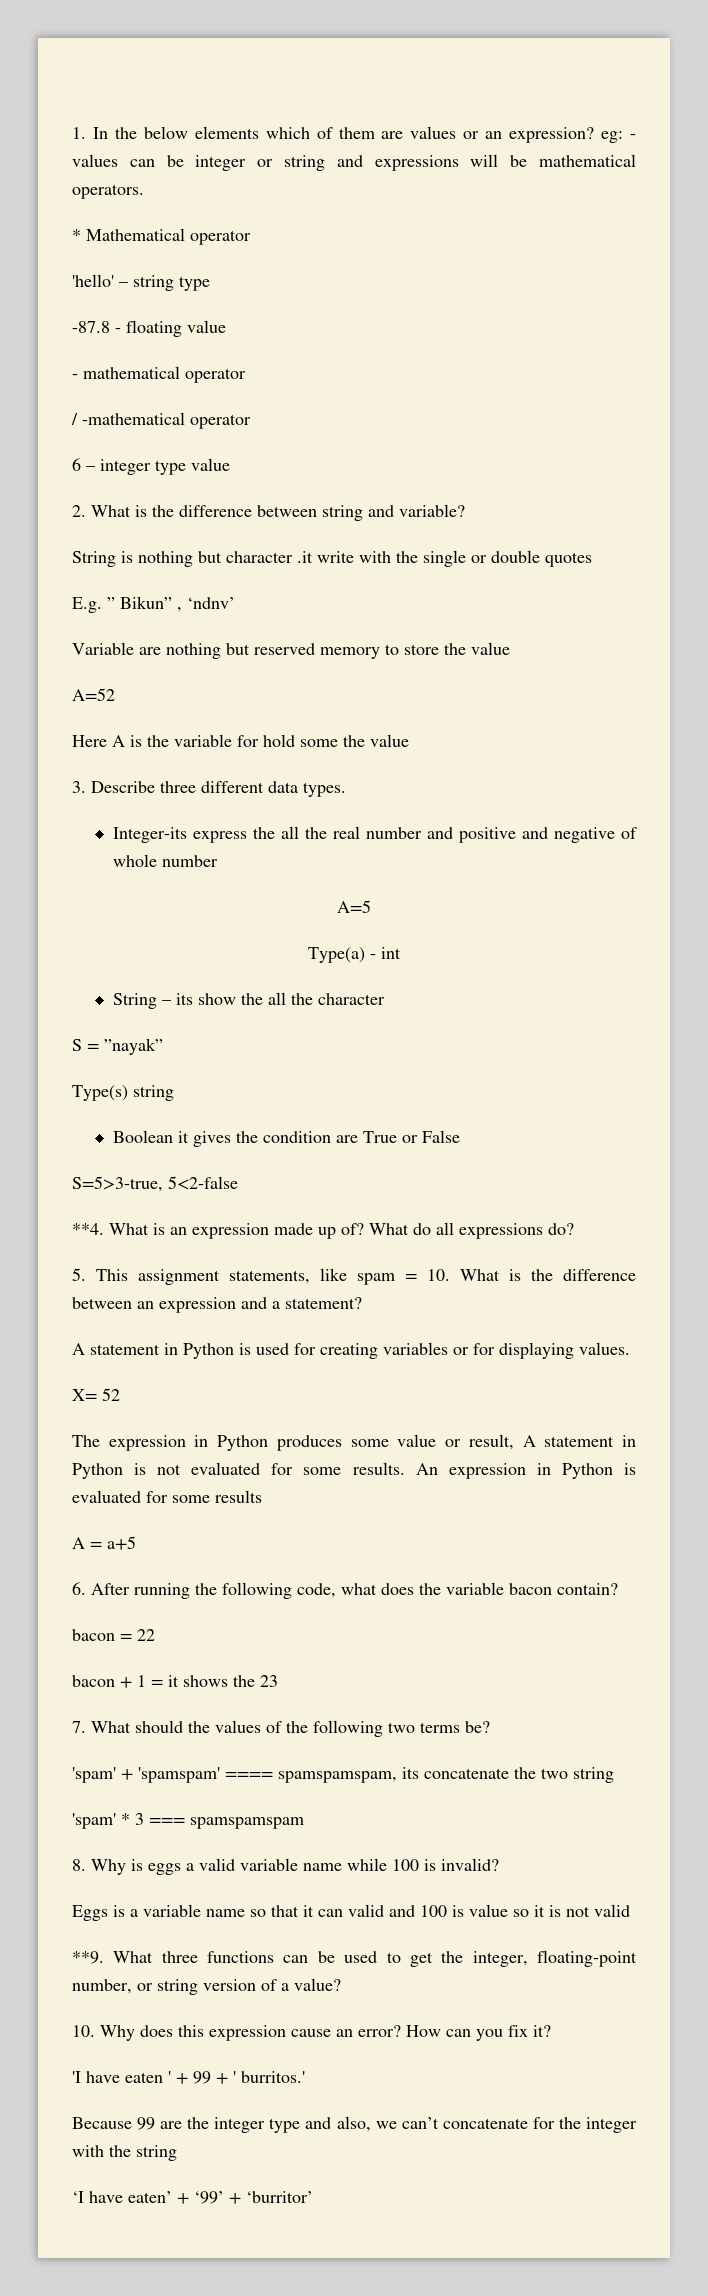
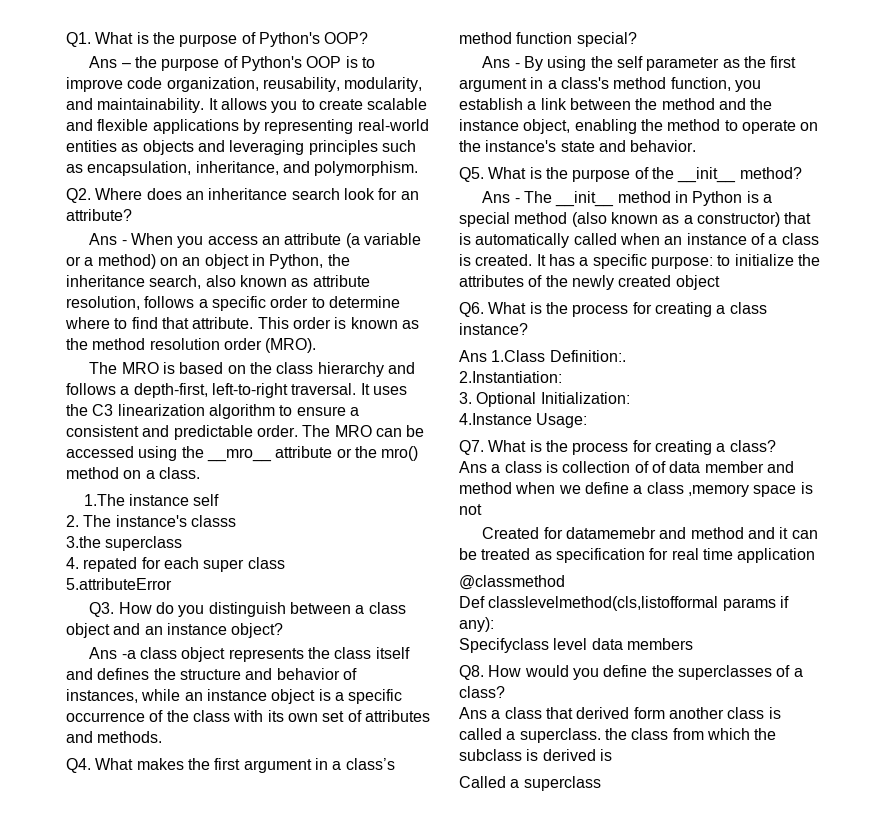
[72,126,637,143] [72,154,636,171] [72,184,144,199] [72,228,251,245] [72,274,210,291] [72,320,226,337] [72,366,246,383] [71,412,251,429] [72,458,230,475] [72,504,465,521] [72,550,592,567] [72,596,235,613] [72,642,510,659] [72,688,115,701] [72,734,409,747] [72,781,346,797] [112,826,638,843] [112,854,218,867] [337,900,371,913] [308,947,401,963] [112,992,385,1009] [72,1038,163,1055] [72,1085,174,1101] [112,1130,460,1147] [72,1176,238,1192] [72,1222,574,1239] [72,1268,636,1285] [72,1297,362,1313] [72,1342,630,1359] [72,1388,120,1401] [72,1434,637,1451] [72,1462,636,1479] [72,1490,262,1503] [72,1536,136,1550] [72,1582,618,1599] [72,1629,155,1641] [72,1675,278,1688] [72,1720,490,1737] [72,1767,614,1783] [72,1813,304,1829] [72,1858,499,1875] [72,1904,630,1921] [72,1950,638,1967] [72,1978,341,1995] [72,2025,551,2041] [72,2071,305,2084] [72,2116,638,2133] [72,2145,177,2161] [72,2191,313,2204] 1. In the below elements which of them are values or an expression? eg: - values can be integer or string and expressions will be mathematical operators. // * Mathematical operator // 'hello' – string type // -87.8 - floating value // - mathematical operator // / -mathematical operator // 6 – integer type value // 2. What is the difference between string and variable? // String is nothing but character .it write with the single or double quotes // E.g. ” Bikun” , ‘ndnv’ // Variable are nothing but reserved memory to store the value // A=52 // Here A is the variable for hold some the value // 3. Describe three different data types. // Integer-its express the all the real number and positive and negative of whole number // A=5 // Type(a) - int // String – its show the all the character // S = ”nayak” // Type(s) string // Boolean it gives the condition are True or False // S=5>3-true, 5<2-false // **4. What is an expression made up of? What do all expressions do? // 5. This assignment statements, like spam = 10. What is the difference between an expression and a statement? // A statement in Python is used for creating variables or for displaying values. // X= 52 // The expression in Python produces some value or result, A statement in Python is not evaluated for some results. An expression in Python is evaluated for some results // A = a+5 // 6. After running the following code, what does the variable bacon contain? // bacon = 22 // bacon + 1 = it shows the 23 // 7. What should the values of the following two terms be? // 'spam' + 'spamspam' ==== spamspamspam, its concatenate the two string // 'spam' * 3 === spamspamspam // 8. Why is eggs a valid variable name while 100 is invalid? // Eggs is a variable name so that it can valid and 100 is value so it is not valid // **9. What three functions can be used to get the integer, floating-point number, or string version of a value? // 10. Why does this expression cause an error? How can you fix it? // 'I have eaten ' + 99 + ' burritos.' // Because 99 are the integer type and also, we can’t concatenate for the integer with the string // ‘I have eaten’ + ‘99’ + ‘burritor’ -> [66,32,369,47] [89,56,375,71] [66,77,423,92] [66,98,428,113] [66,119,429,134] [66,140,416,155] [66,161,419,176] [66,188,419,203] [66,209,132,221] [89,233,421,248] [66,254,350,269] [66,275,370,289] [66,296,400,311] [65,317,419,329] [66,338,317,353] [89,362,415,377] [66,383,407,398] [66,404,359,419] [66,425,425,440] [66,446,419,462] [66,467,200,479] [83,494,220,506] [66,515,236,527] [66,536,183,551] [66,557,285,572] [66,578,172,590] [89,602,406,617] [66,623,284,638] [89,647,410,662] [66,668,357,680] [66,689,403,704] [66,710,430,722] [66,731,163,743] [66,758,395,773] [459,32,637,47] [482,56,797,71] [459,77,761,92] [459,98,773,110] [459,119,819,134] [459,140,697,152] [459,167,802,183] [482,191,772,207] [459,212,812,227] [459,233,819,248] [459,254,820,269] [459,275,720,290] [459,302,767,317] [459,323,528,335] [459,350,626,362] [459,371,562,383] [459,392,630,407] [459,413,588,428] [459,440,776,455] [459,461,794,473] [459,482,813,497] [459,504,482,515] [482,527,818,539] [459,548,816,563] [459,575,565,590] [459,596,789,611] [459,617,494,632] [459,638,693,653] [459,665,803,680] [459,686,505,698] [459,707,781,719] [459,728,777,743] [459,749,612,761] [459,776,601,791] Q1. What is the purpose of Python's OOP? // Ans – the purpose of Python's OOP is to improve code organization, reusability, modularity, and maintainability. It allows you to create scalable and flexible applications by representing real-world entities as objects and leveraging principles such as encapsulation, inheritance, and polymorphism. // Q2. Where does an inheritance search look for an attribute? // Ans - When you access an attribute (a variable or a method) on an object in Python, the inheritance search, also known as attribute resolution, follows a specific order to determine where to find that attribute. This order is known as the method resolution order (MRO). // The MRO is based on the class hierarchy and follows a depth-first, left-to-right traversal. It uses the C3 linearization algorithm to ensure a consistent and predictable order. The MRO can be accessed using the __mro__ attribute or the mro() method on a class. // 1.The instance self // 2. The instance's classs // 3.the superclass // 4. repated for each super class // 5.attributeError // Q3. How do you distinguish between a class object and an instance object? // Ans -a class object represents the class itself and defines the structure and behavior of instances, while an instance object is a specific occurrence of the class with its own set of attributes and methods. // Q4. What makes the first argument in a class’s method function special? // Ans - By using the self parameter as the first argument in a class's method function, you establish a link between the method and the instance object, enabling the method to operate on the instance's state and behavior. // Q5. What is the purpose of the __init__ method? // Ans - The __init__ method in Python is a special method (also known as a constructor) that is automatically called when an instance of a class is created. It has a specific purpose: to initialize the attributes of the newly created object // Q6. What is the process for creating a class instance? // Ans 1.Class Definition:. // 2.Instantiation: // 3. Optional Initialization: // 4.Instance Usage: // Q7. What is the process for creating a class? // Ans a class is collection of of data member and method when we define a class ,memory space is not // Created for datamemebr and method and it can be treated as specification for real time application // @classmethod // Def classlevelmethod(cls,listofformal params if any): // Specifyclass level data members // Q8. How would you define the superclasses of a class? // Ans a class that derived form another class is called a superclass. the class from which the subclass is derived is // Called a superclass

